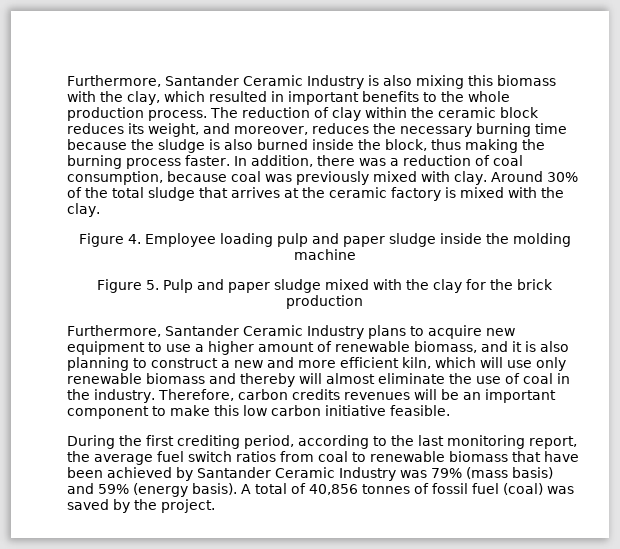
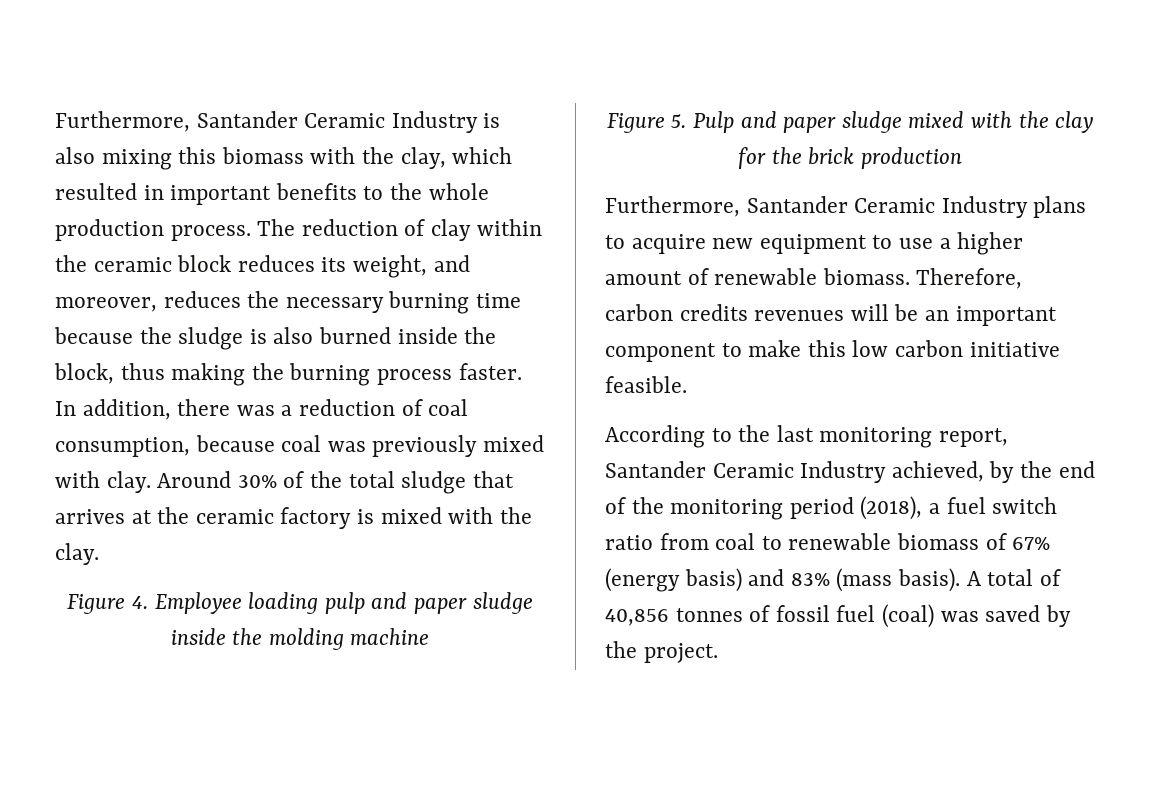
[414,341,569,353] [67,357,566,371] [67,373,570,387] [67,389,155,403] biomass, and it is also planning to construct a new and more efficient kiln, which will use only renewable biomass and thereby will almost eliminate the use of coal in the industry. -> [822,268,910,285] biomass.
[67,435,369,449] During the first crediting period, according -> [605,425,705,448] According
[67,451,153,465] the average -> [605,461,1095,483] [605,496,941,520] Santander Ceramic Industry achieved, by the end of the monitoring period (2018), a
[236,451,276,462] ratios -> [605,535,653,550] ratio
[512,451,579,462] [67,467,553,481] [67,483,188,497] that have been achieved by Santander Ceramic Industry was 79% (mass basis) and 59% (energy -> [985,533,1051,550] [605,568,893,592] of 67% (energy basis) and 83% (mass

